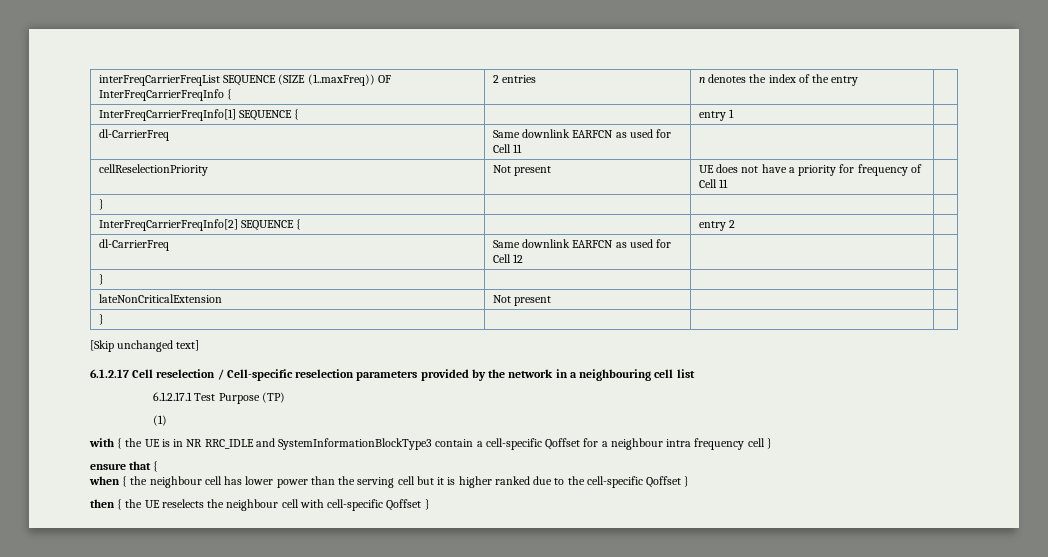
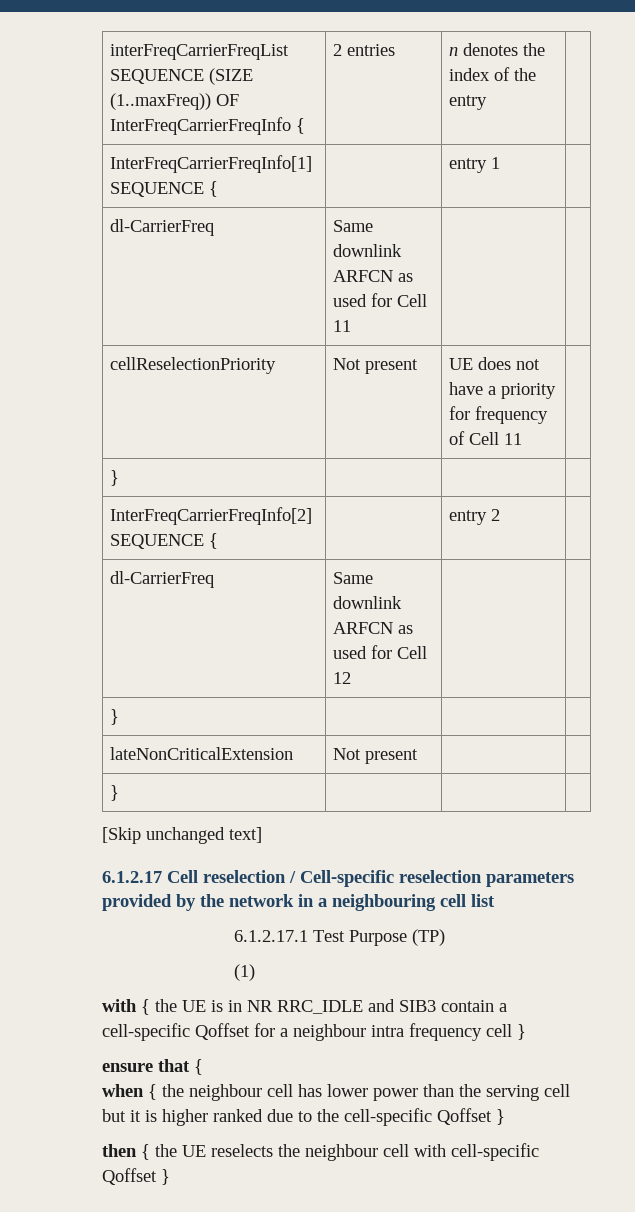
[572,130,614,138] EARFCN -> [332,270,393,282] ARFCN
[572,240,614,248] EARFCN -> [332,622,393,634] ARFCN
[278,438,433,450] SystemInformationBlockType3 -> [399,1000,436,1012] SIB3

